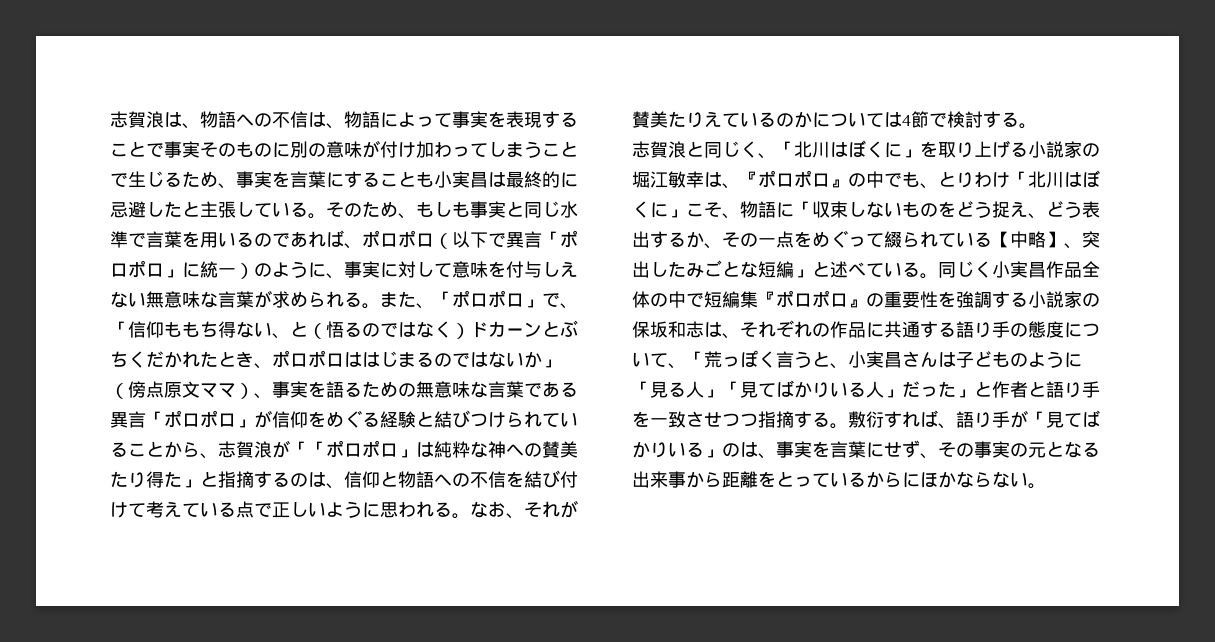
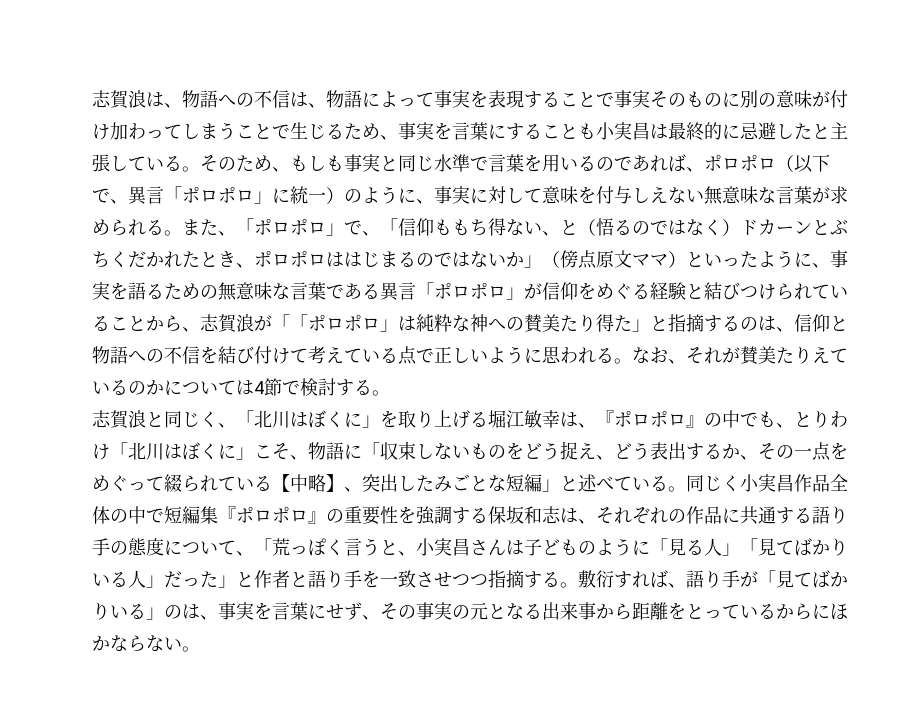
(506, 240) none -> [110,199,128,204] 、
(254, 391) none -> [686,250,812,268] といったように
[1028,141,1100,158] 小説家の -> (488, 419) none
[1028,291,1100,308] 小説家の -> (488, 515) none

